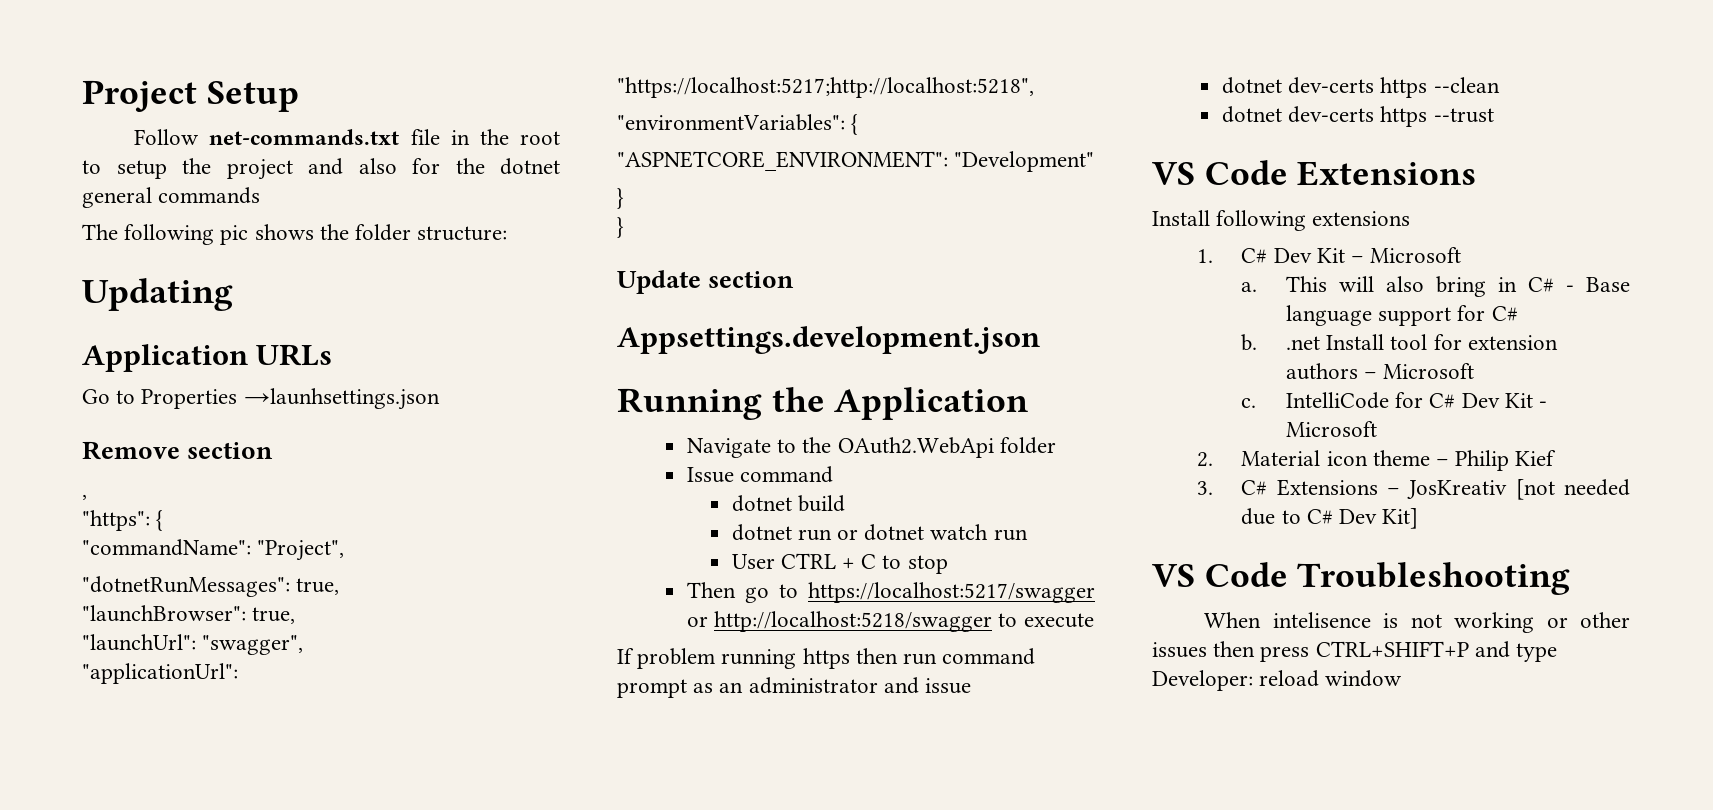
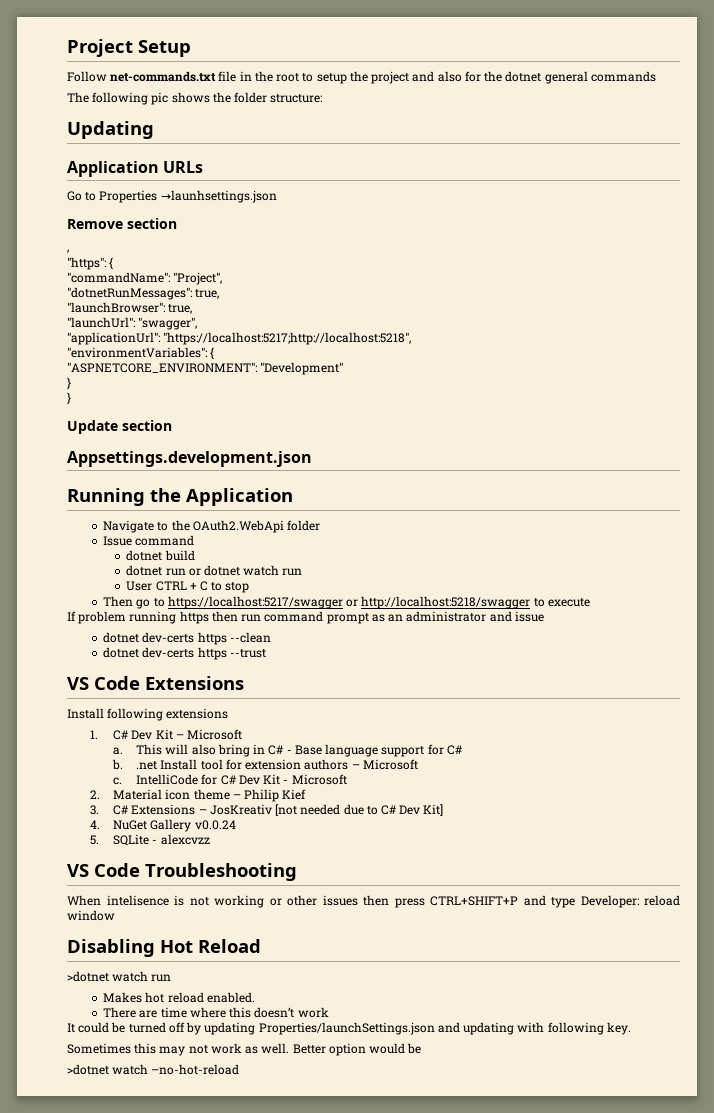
(1419, 518) none -> [90,819,236,832] [90,834,210,846] // 4. NuGet Gallery v0.0.24 // 5. SQLite - alexcvzz
(1403, 678) none -> [67,939,261,957] [67,971,172,982] [103,992,255,1003] [103,1007,329,1018] [67,1022,631,1035] [67,1043,422,1056] [67,1064,240,1075] // Disabling Hot Reload // >dotnet watch run // Makes hot reload enabled. // There are time where this doesn’t work // It could be turned off by updating Properties/launchSettings.json and updating with following key. // Sometimes this may not work as well. Better option would be // >dotnet watch –no-hot-reload

